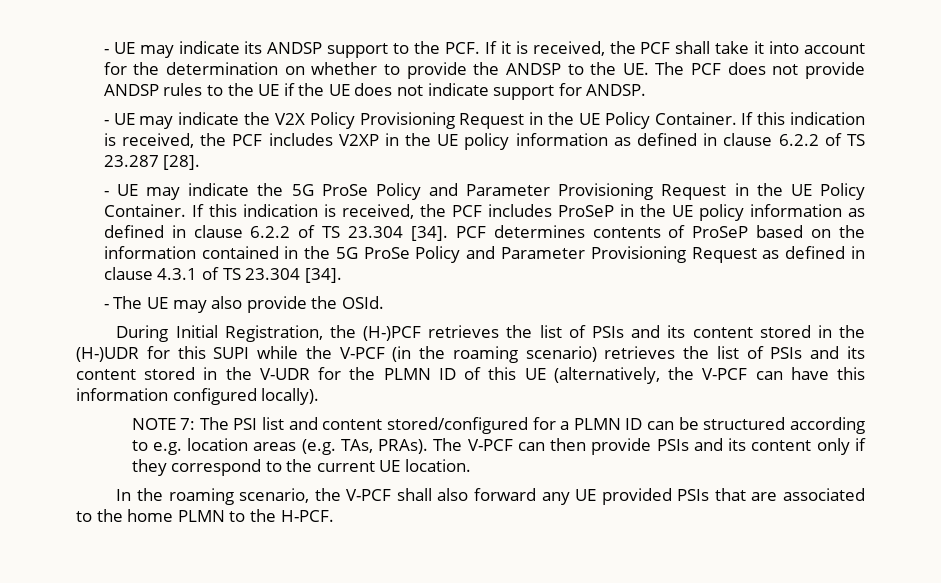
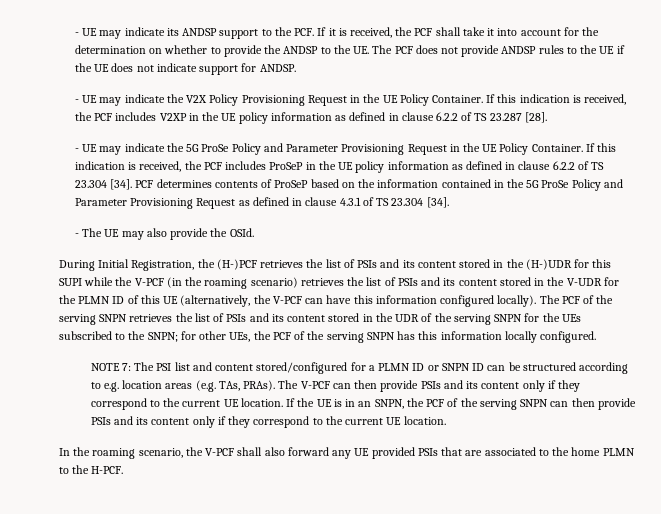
(320, 396) none -> [539,295,614,304] [59,313,581,325] [59,331,597,343] The PCF of the serving SNPN retrieves the list of PSIs and its content stored in the UDR of the serving SNPN for the UEs subscribed to the SNPN; for other UEs, the PCF of the serving SNPN has this information locally configured.
(643, 424) none -> [427,363,485,371] or SNPN ID
(472, 465) none -> [286,398,636,410] [90,416,446,428] If the UE is in an SNPN, the PCF of the serving SNPN can then provide PSIs and its content only if they correspond to the current UE location.

